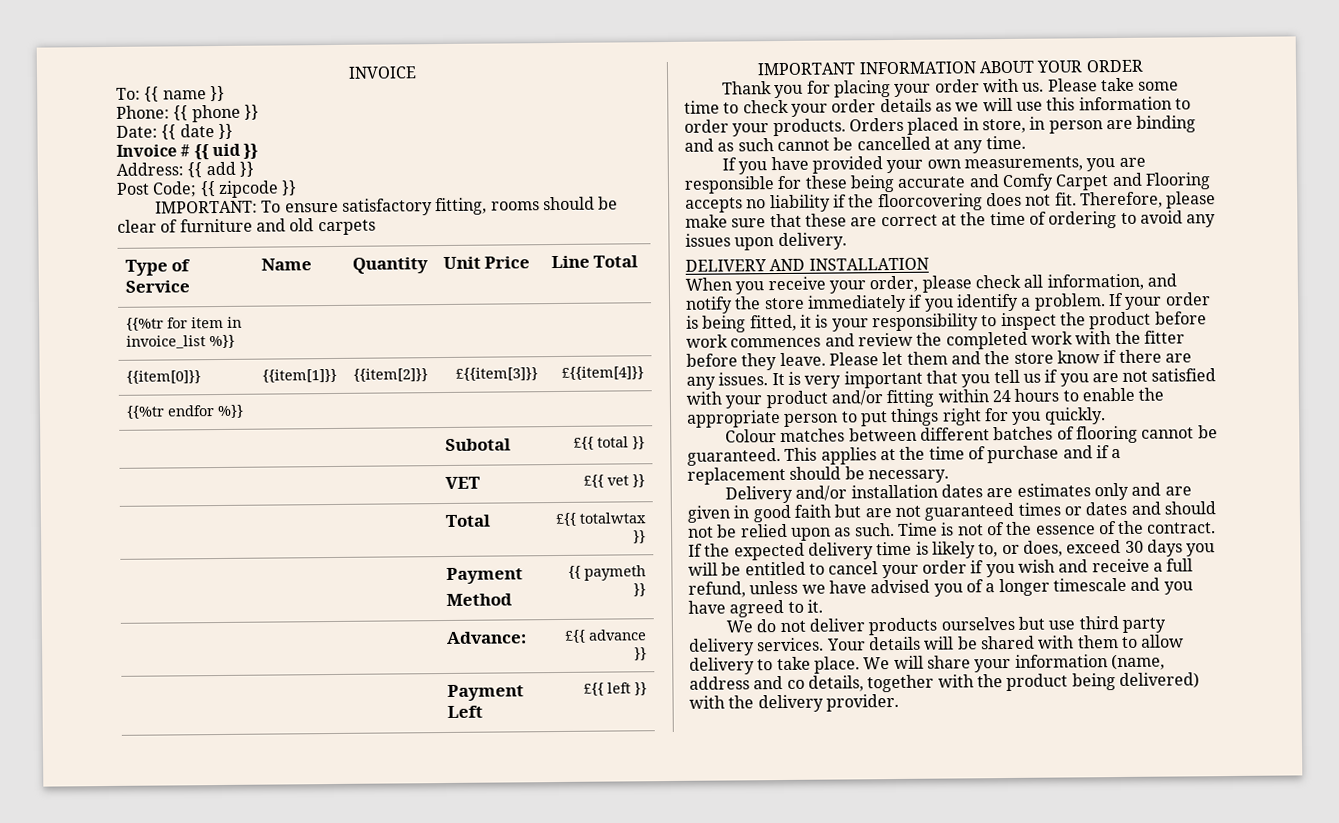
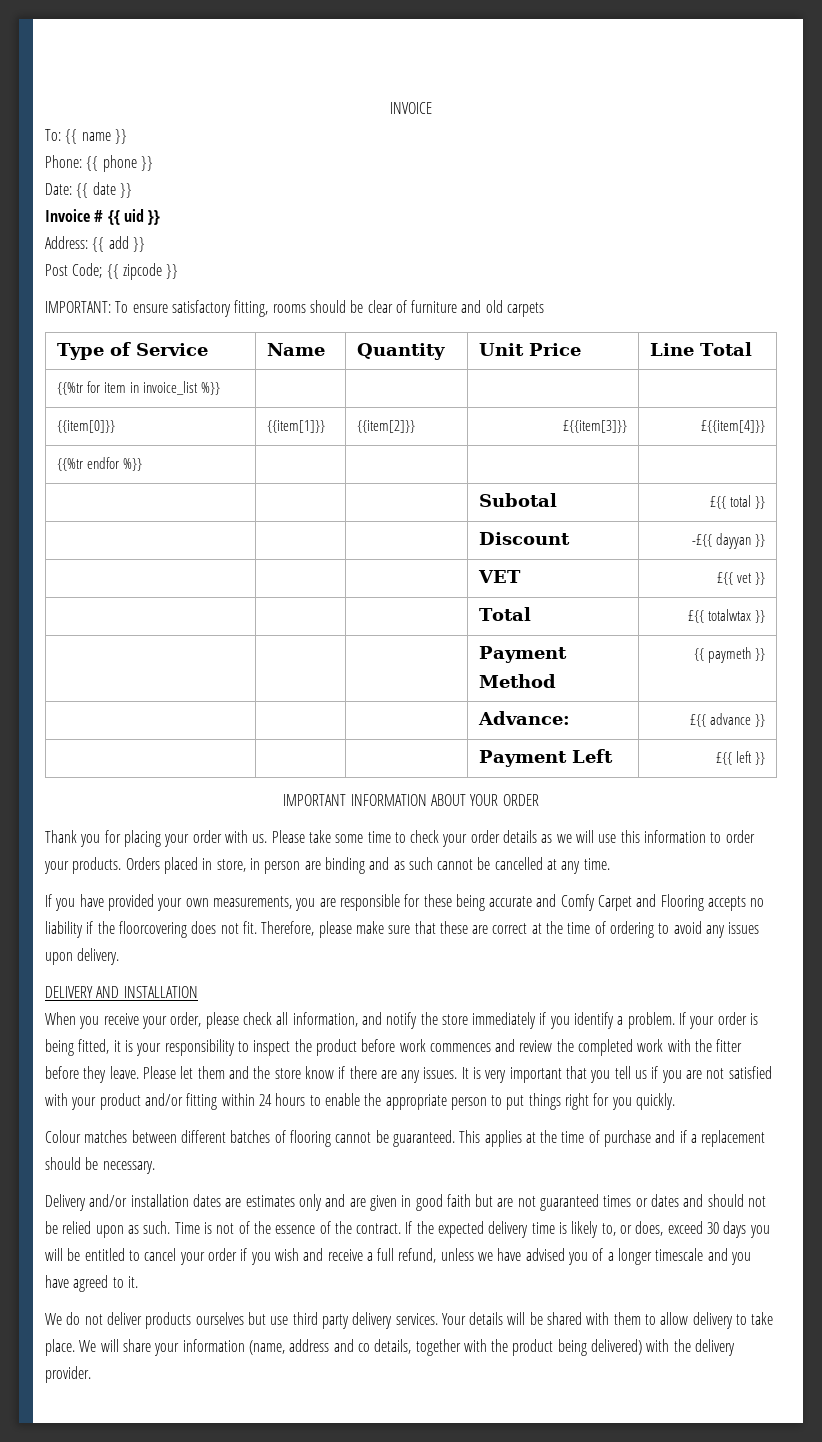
(646, 443) none -> [479,532,571,545] [691,533,765,549] // | | | Discount | -£{{ dayyan }}

